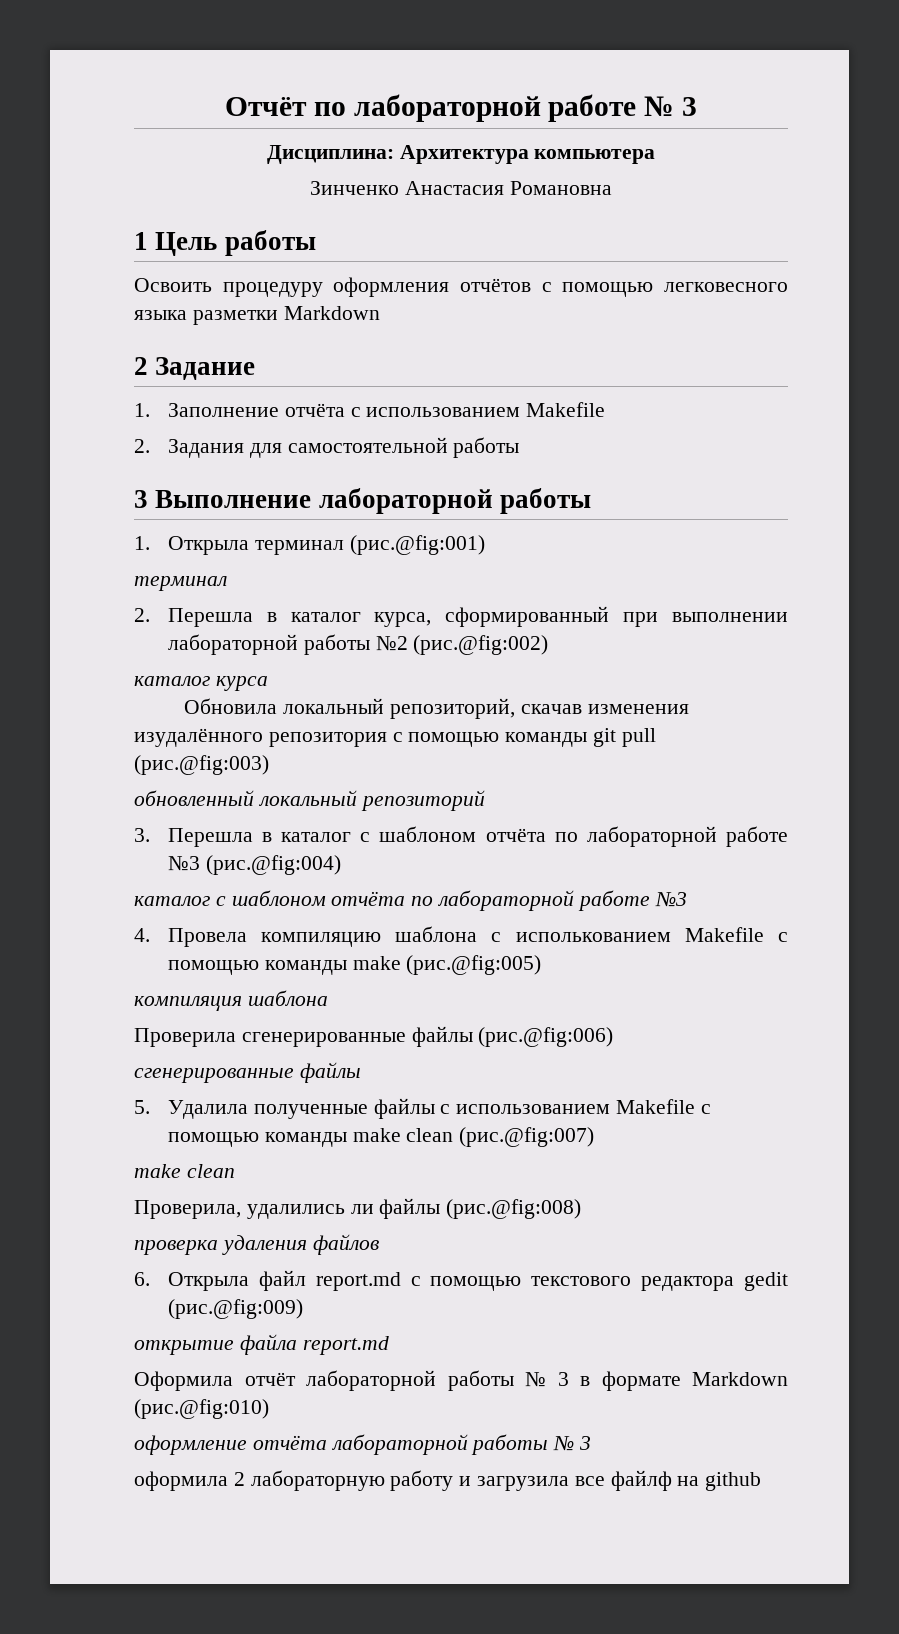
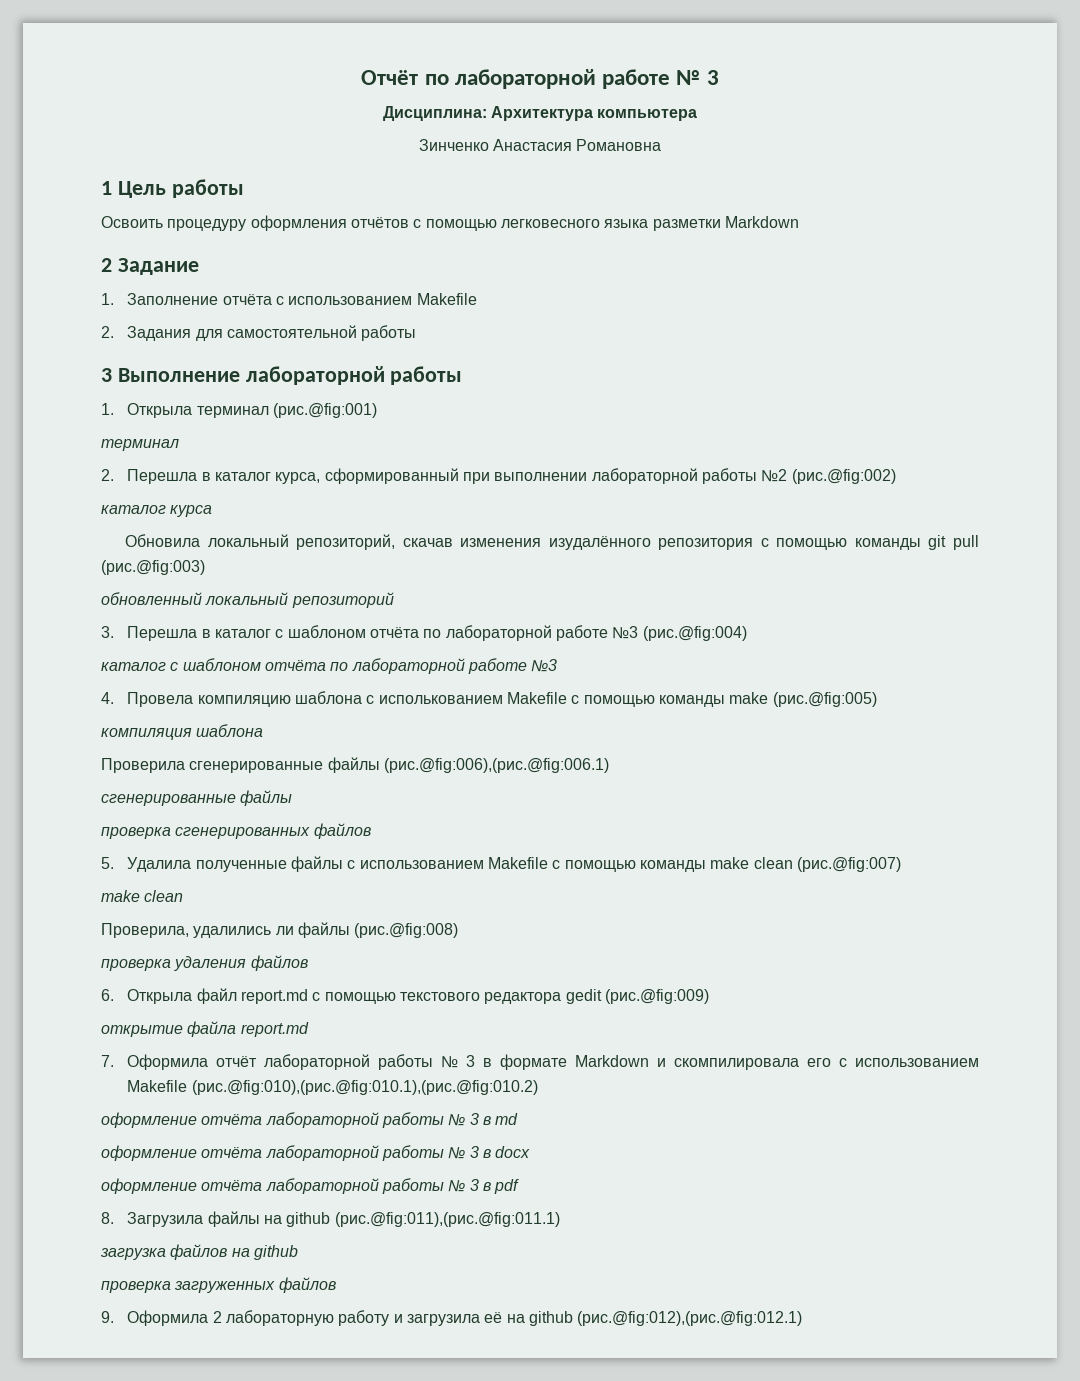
[478,1027,614,1047] [134,1062,361,1083] (рис.@fig:006) // сгенерированные файлы -> [383,758,609,773] [101,790,293,806] [101,823,371,839] (рис.@fig:006),(рис.@fig:006.1) // сгенерированные файлы // проверка сгенерированных файлов
(389, 1345) none -> [101,1055,114,1067] 7.
[134,1399,269,1419] [134,1434,592,1455] [134,1471,228,1491] (рис.@fig:010) // оформление отчёта лабораторной работы № 3 // оформила -> [657,1058,979,1070] [127,1080,538,1095] [101,1112,519,1128] [101,1145,531,1161] [101,1178,520,1194] [101,1211,560,1227] [100,1244,298,1260] [101,1277,336,1293] [101,1310,209,1326] и скомпилировала его с использованием Makefile (рис.@fig:010),(рис.@fig:010.1),(рис.@fig:010.2) // оформление отчёта лабораторной работы № 3 в md // оформление отчёта лабораторной работы № 3 в docx // оформление отчёта лабораторной работы № 3 в pdf // 8. Загрузила файлы на github (рис.@fig:011),(рис.@fig:011.1) // загрузка файлов на github // проверка загруженных файлов // 9. Оформила
[574,1470,762,1491] все файлф на github -> [484,1311,803,1326] её на github (рис.@fig:012),(рис.@fig:012.1)

